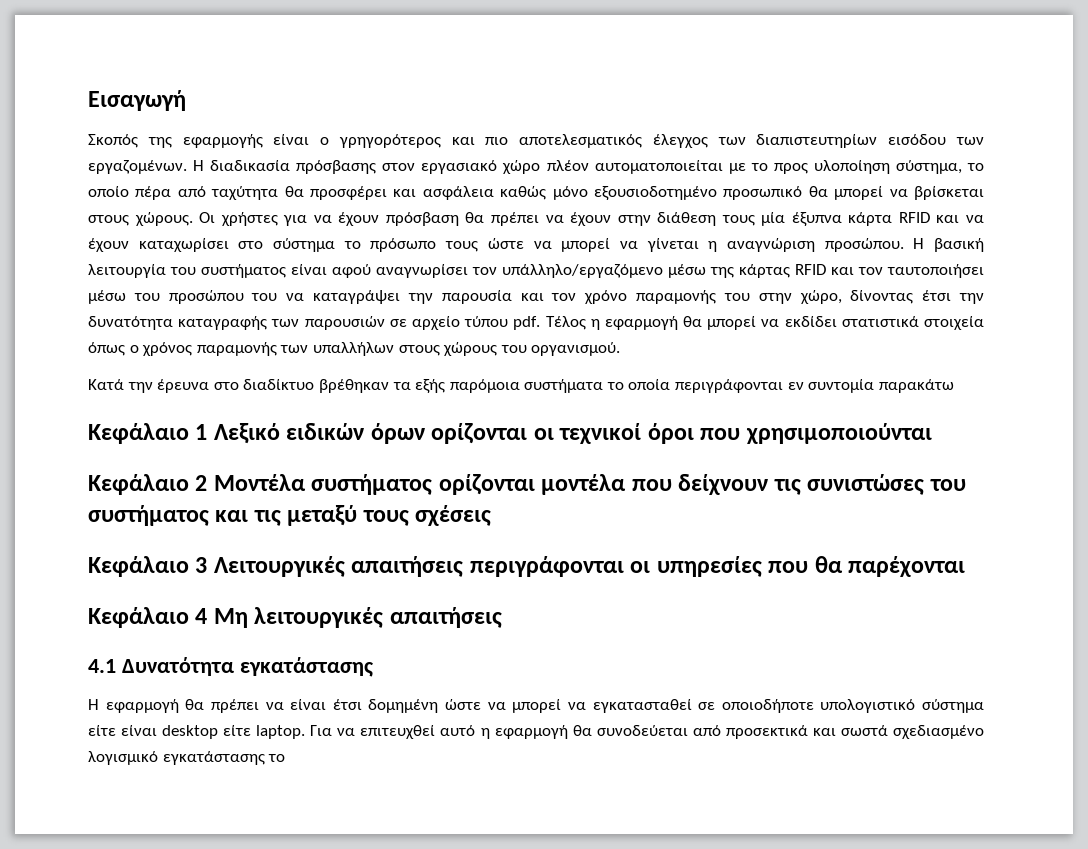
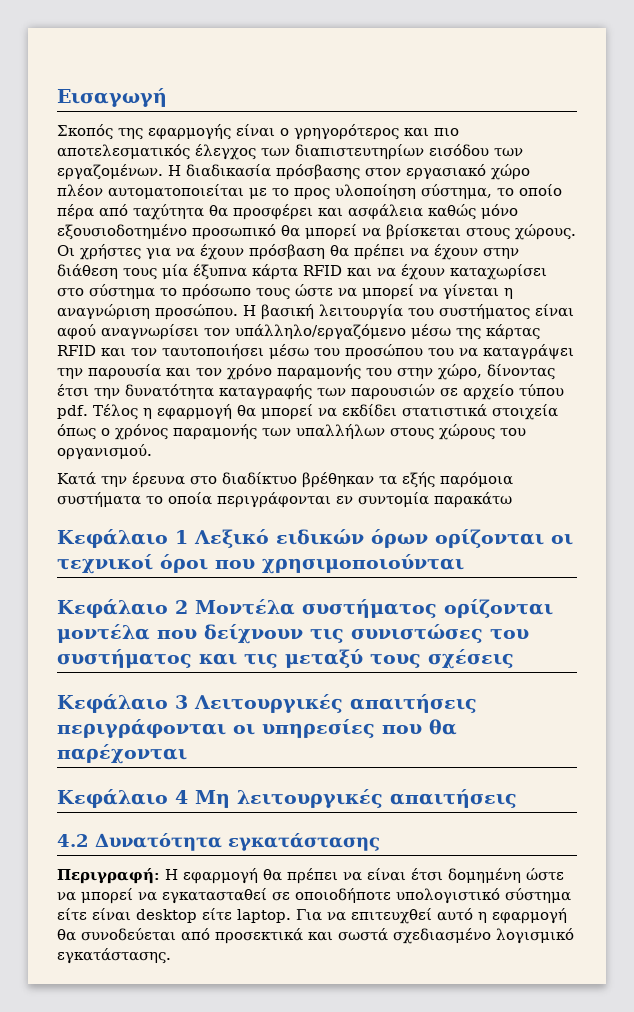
[88,659,116,673] 4.1 -> [57,834,89,847] 4.2
(373, 667) none -> [57,868,160,884] Περιγραφή:
[162,751,286,765] εγκατάστασης το -> [57,948,171,964] εγκατάστασης.

